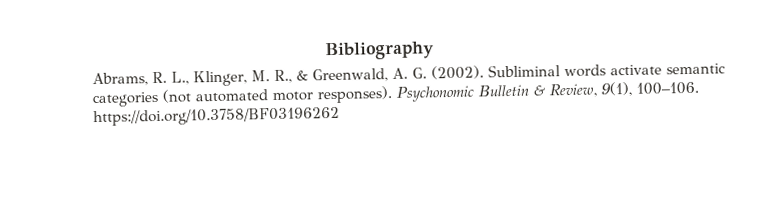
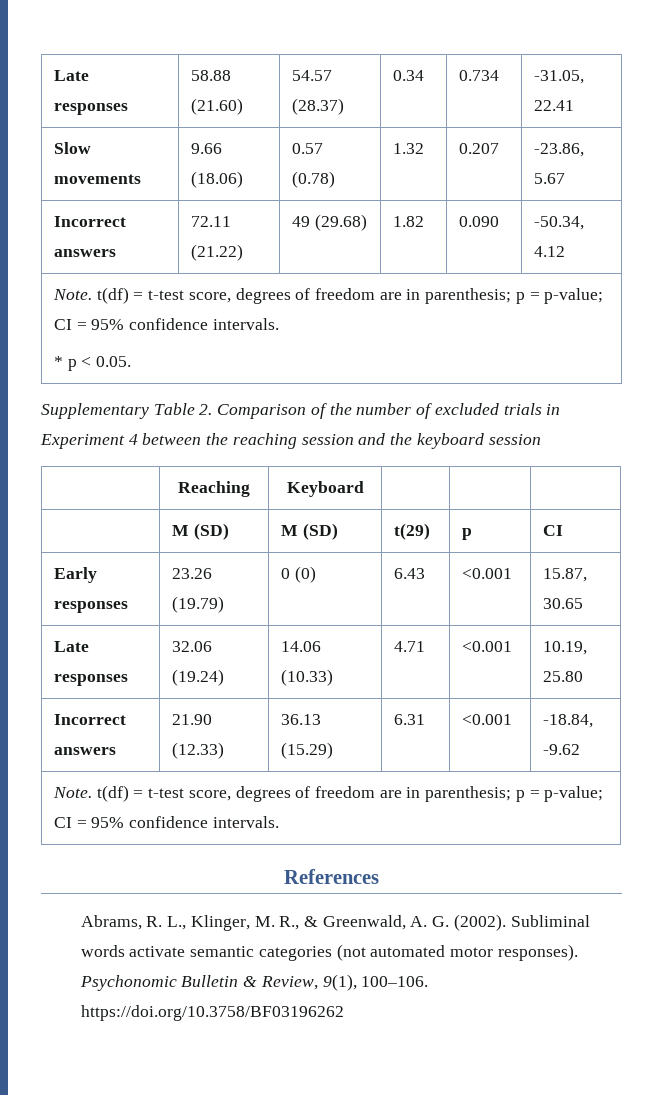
[325,41,434,61] Bibliography -> [53,70,89,81] [53,103,128,115] [190,70,231,81] [190,98,243,115] [291,70,332,81] [291,98,344,115] [392,70,424,81] [458,70,499,81] [533,70,584,84] [533,100,574,111] [53,142,91,154] [53,174,141,184] [190,143,222,154] [190,171,243,188] [291,143,323,154] [291,171,335,188] [392,143,424,154] [458,143,499,154] [533,143,584,157] [533,173,565,184] [53,216,126,227] [53,249,116,257] [190,216,231,227] [190,244,243,261] [291,214,367,231] [392,216,424,227] [458,216,499,227] [533,216,584,230] [533,246,565,257] [52,287,604,304] [53,318,279,330] [53,356,132,371] [41,403,561,419] [40,433,541,449] [178,481,250,497] [286,481,364,497] [171,523,229,540] [280,523,338,540] [393,523,430,540] [461,528,472,540] [542,525,563,536] [53,567,97,583] [53,601,128,613] [171,568,212,579] [171,596,224,613] [280,566,316,583] [393,568,425,579] [461,568,512,579] [542,568,587,582] [542,598,583,609] [53,641,89,652] [53,674,128,686] [171,641,212,652] [171,669,224,686] [280,641,321,652] [280,669,333,686] [393,641,425,652] [461,641,512,652] [542,641,587,655] [542,671,583,682] [53,714,126,725] [53,747,116,755] [171,714,212,725] [171,742,224,759] [280,714,321,725] [280,742,333,759] [393,714,425,725] [461,714,512,725] [542,714,593,728] [542,744,580,755] [52,785,604,802] [53,816,279,828] [284,869,379,884] Late responses | 58.88 (21.60) | 54.57 (28.37) | 0.34 | 0.734 | -31.05, 22.41 // Slow movements | 9.66 (18.06) | 0.57 (0.78) | 1.32 | 0.207 | -23.86, 5.67 // Incorrect answers | 72.11 (21.22) | 49 (29.68) | 1.82 | 0.090 | -50.34, 4.12 // Note. t(df) = t-test score, degrees of freedom are in parenthesis; p = p-value; CI = 95% confidence intervals. // * p < 0.05. // Supplementary Table 2. Comparison of the number of excluded trials in Experiment 4 between the reaching session and the keyboard session // | Reaching | Keyboard | | | // | M (SD) | M (SD) | t(29) | p | CI // Early responses | 23.26 (19.79) | 0 (0) | 6.43 | <0.001 | 15.87, 30.65 // Late responses | 32.06 (19.24) | 14.06 (10.33) | 4.71 | <0.001 | 10.19, 25.80 // Incorrect answers | 21.90 (12.33) | 36.13 (15.29) | 6.31 | <0.001 | -18.84, -9.62 // Note. t(df) = t-test score, degrees of freedom are in parenthesis; p = p-value; CI = 95% confidence intervals. // References

